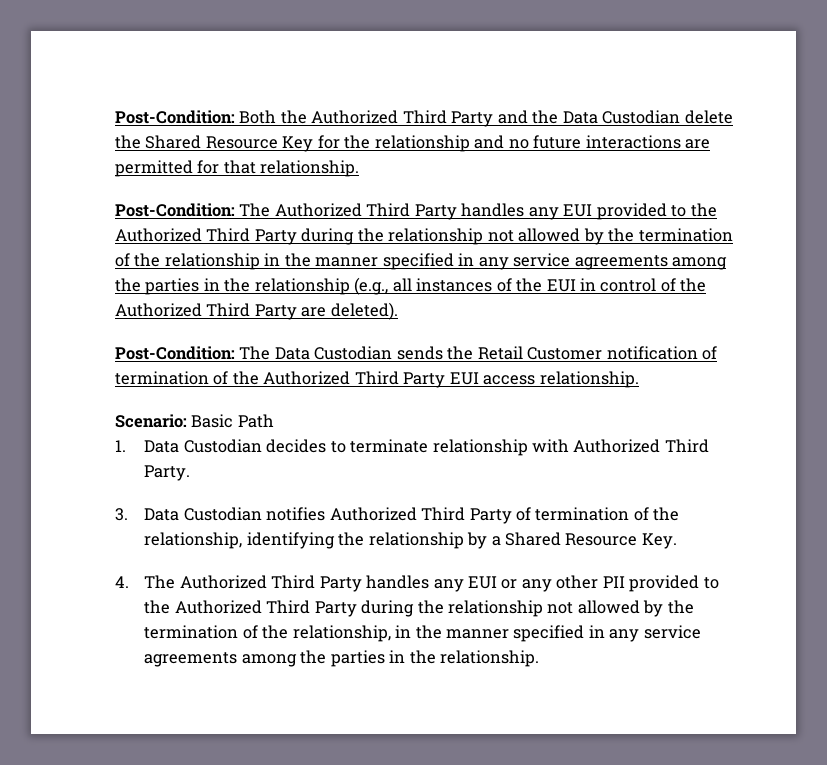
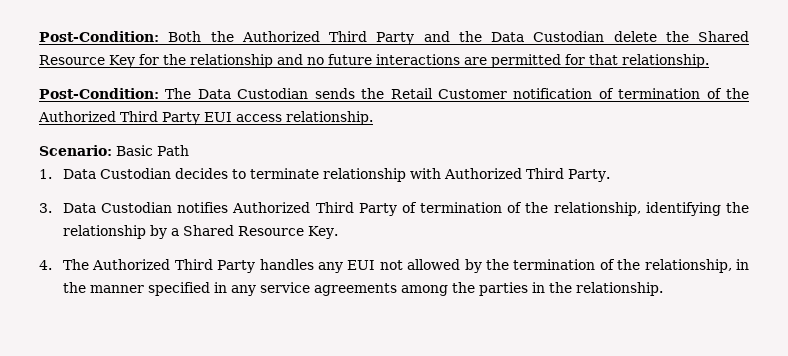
[115,203,717,220] [115,228,733,245] [115,253,728,270] [115,277,707,295] [115,302,398,320] // Post-Condition: The Authorized Third Party handles any EUI provided to the Authorized Third Party during the relationship not allowed by the termination of the relationship in the manner specified in any service agreements among the parties in the relationship (e.g., all instances of the EUI in control of the Authorized Third Party are deleted). -> (709, 61) none
[501,575,719,592] [144,600,544,617] or any other PII provided to the Authorized Third Party during the relationship -> (376, 265) none

